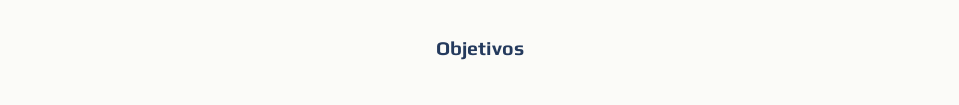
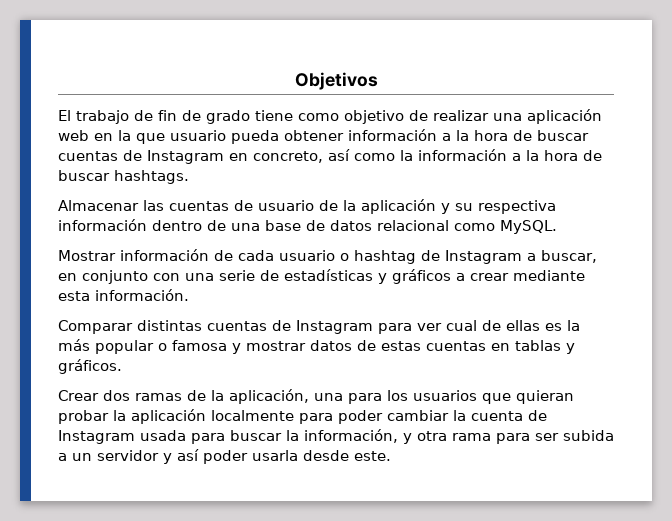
(524, 50) none -> [58,109,602,124] [58,129,589,144] [58,149,602,164] [58,170,189,184] [58,199,556,214] [58,219,557,234] [58,249,597,264] [58,269,585,284] [58,289,189,301] [58,320,580,334] [58,339,575,354] [58,359,122,374] [58,389,574,404] [58,409,547,424] [58,429,614,444] [58,449,391,464] // El trabajo de fin de grado tiene como objetivo de realizar una aplicación web en la que usuario pueda obtener información a la hora de buscar cuentas de Instagram en concreto, así como la información a la hora de buscar hashtags. // Almacenar las cuentas de usuario de la aplicación y su respectiva información dentro de una base de datos relacional como MySQL. // Mostrar información de cada usuario o hashtag de Instagram a buscar, en conjunto con una serie de estadísticas y gráficos a crear mediante esta información. // Comparar distintas cuentas de Instagram para ver cual de ellas es la más popular o famosa y mostrar datos de estas cuentas en tablas y gráficos. // Crear dos ramas de la aplicación, una para los usuarios que quieran probar la aplicación localmente para poder cambiar la cuenta de Instagram usada para buscar la información, y otra rama para ser subida a un servidor y así poder usarla desde este.

